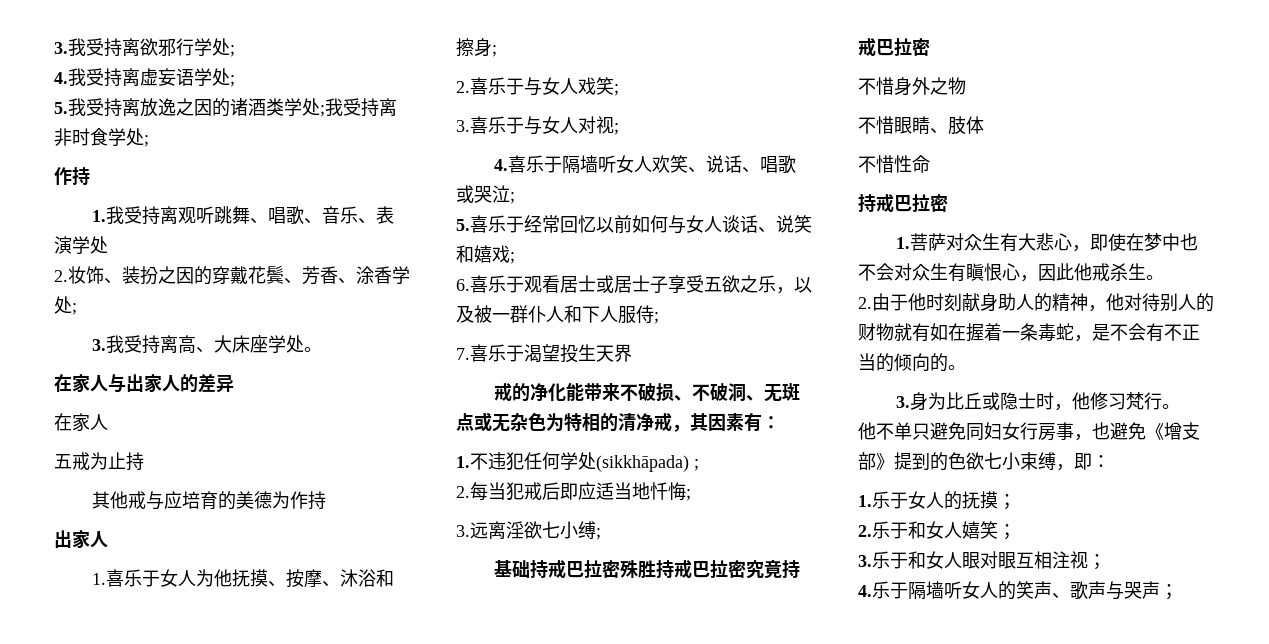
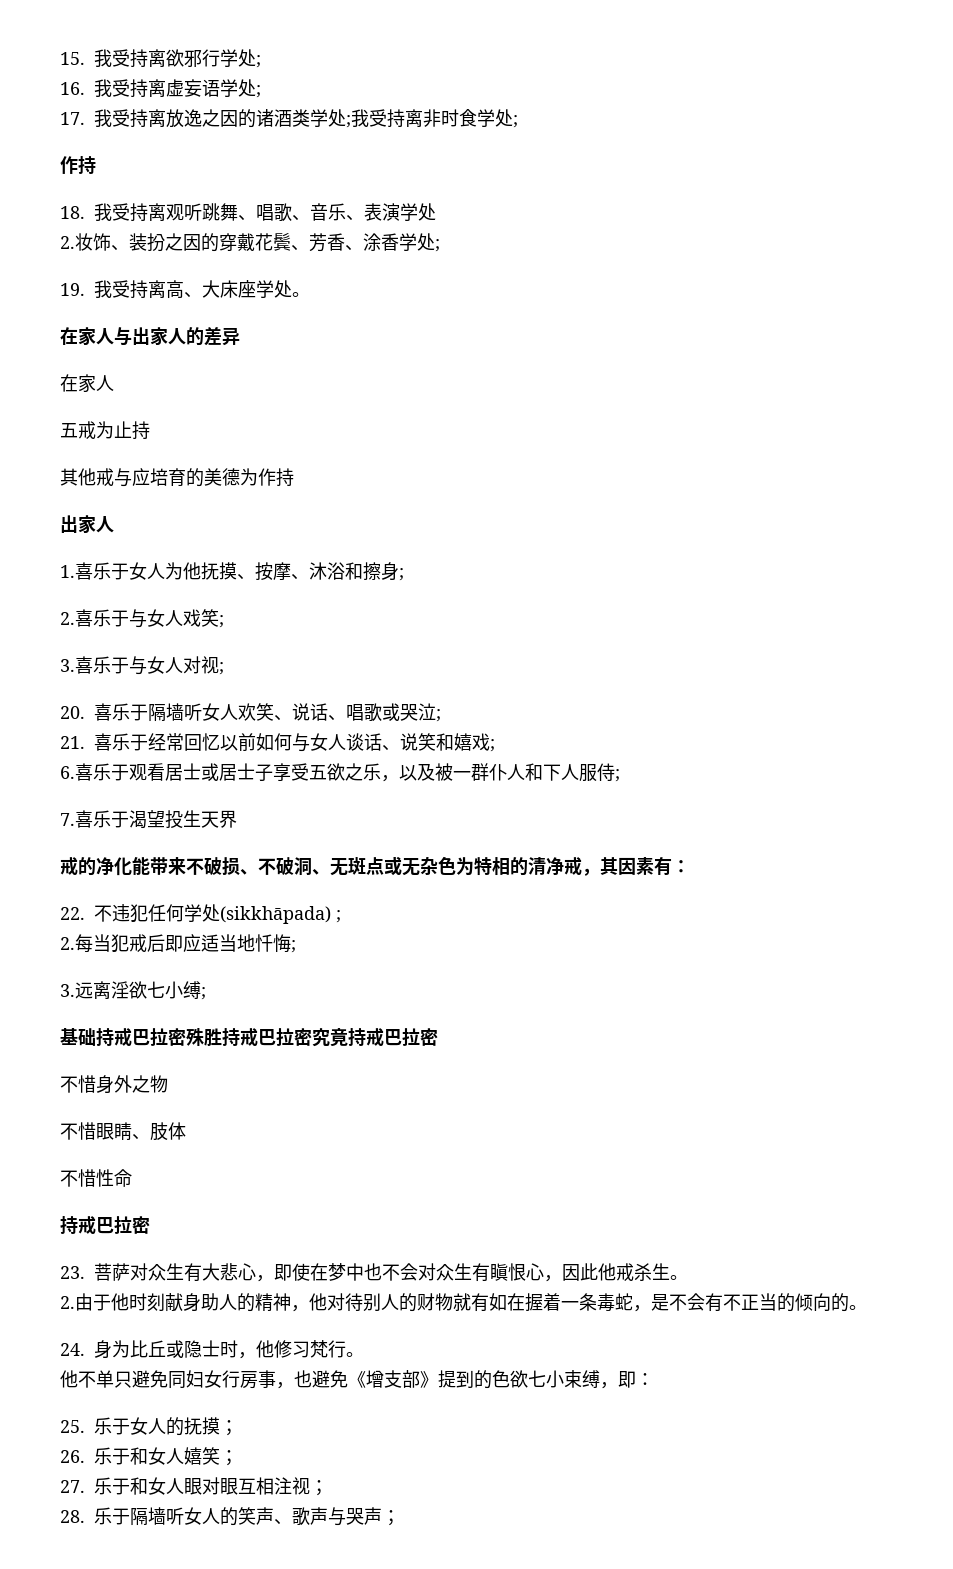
[54,42,68,54] 3. -> [60,52,85,65] 15.
[54,72,68,84] 4. -> [60,82,85,95] 16.
[54,102,68,114] 5. -> [60,112,85,125] 17.
[91,210,106,222] 1. -> [60,206,85,219] 18.
[91,339,106,351] 3. -> [60,283,85,296] 19.
[493,159,508,171] 4. -> [60,706,85,719] 20.
[456,219,470,231] 5. -> [60,736,85,749] 21.
[456,456,470,468] 1. -> [60,907,85,920] 22.
[895,237,910,249] 1. -> [60,1266,85,1279] 23.
[895,396,910,408] 3. -> [60,1343,85,1356] 24.
[858,495,872,507] 1. -> [60,1420,85,1433] 25.
[858,525,872,537] 2. -> [60,1450,85,1463] 26.
[858,555,872,567] 3. -> [60,1480,85,1493] 27.
[858,585,872,597] 4. -> [60,1510,85,1523] 28.

